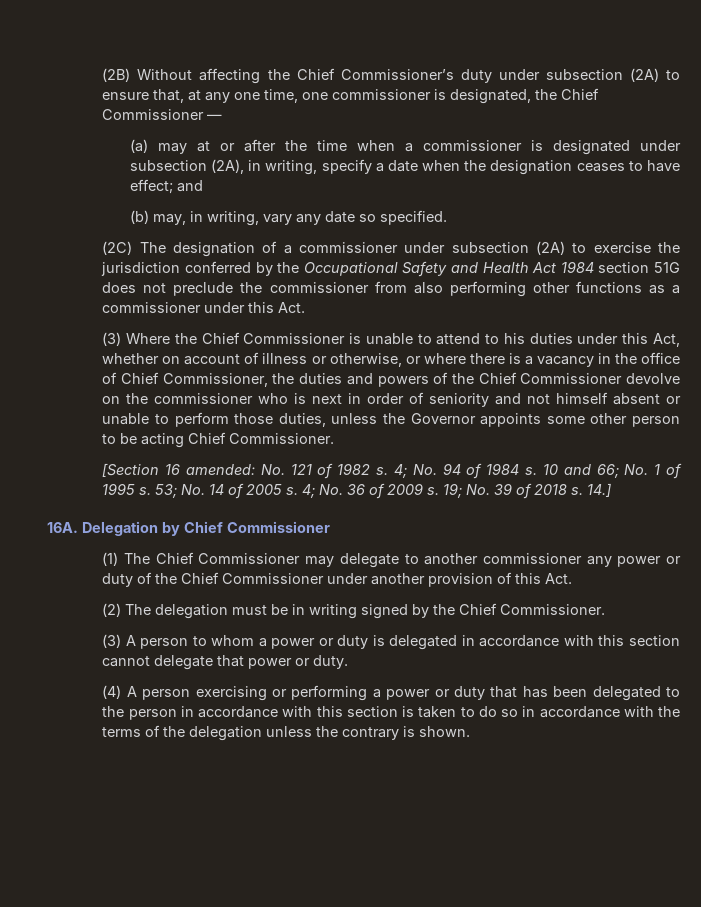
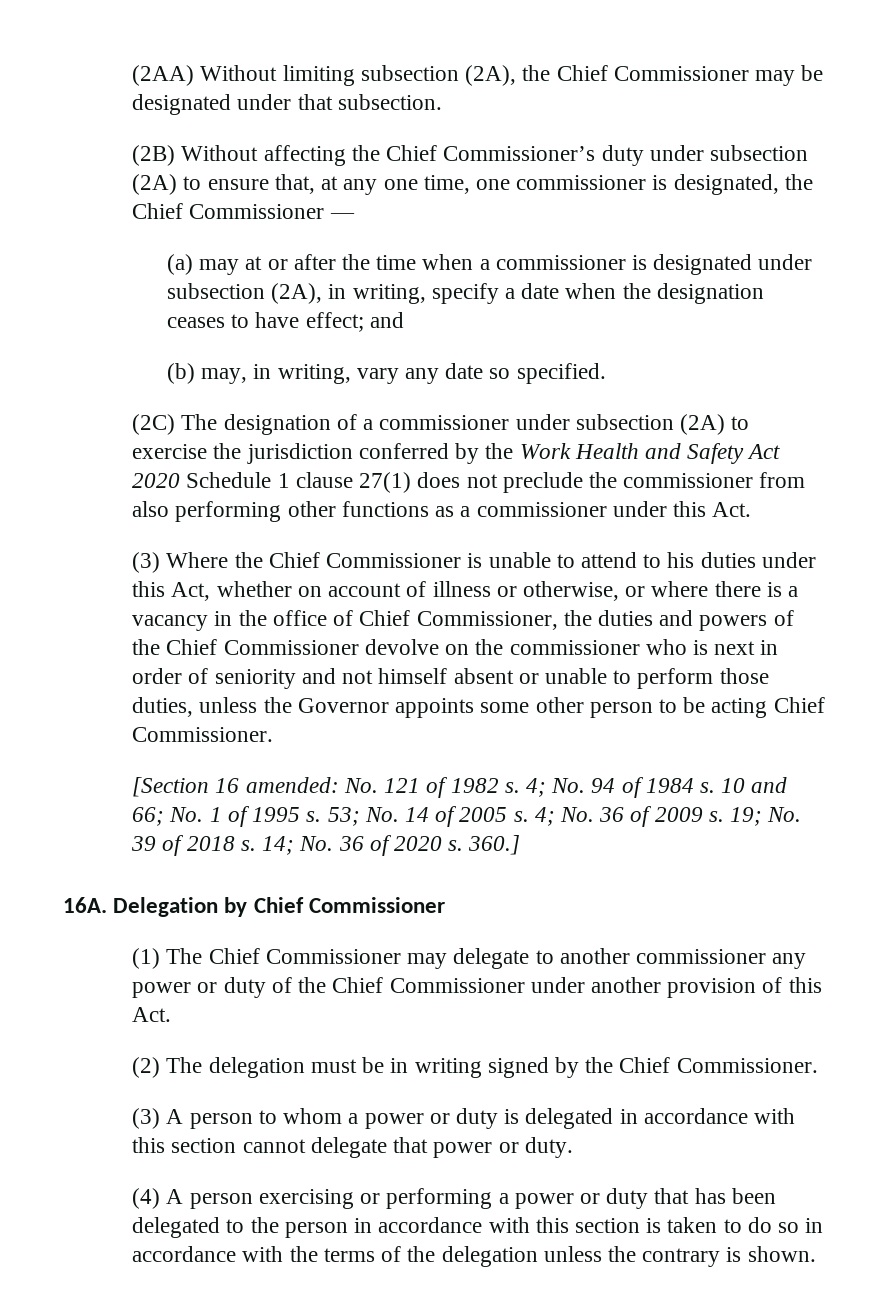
(102, 75) none -> [132,65,824,86] [132,94,442,115] (2AA) Without limiting subsection (2A), the Chief Commissioner may be designated under that subsection. //
[303,261,680,277] Occupational Safety and Health Act 1984 section 51G -> [519,443,781,464] [132,472,412,493] Work Health and Safety Act 2020 Schedule 1 clause 27(1)
[587,483,612,497] 14.] -> [262,835,521,856] 14; No. 36 of 2020 s. 360.]

